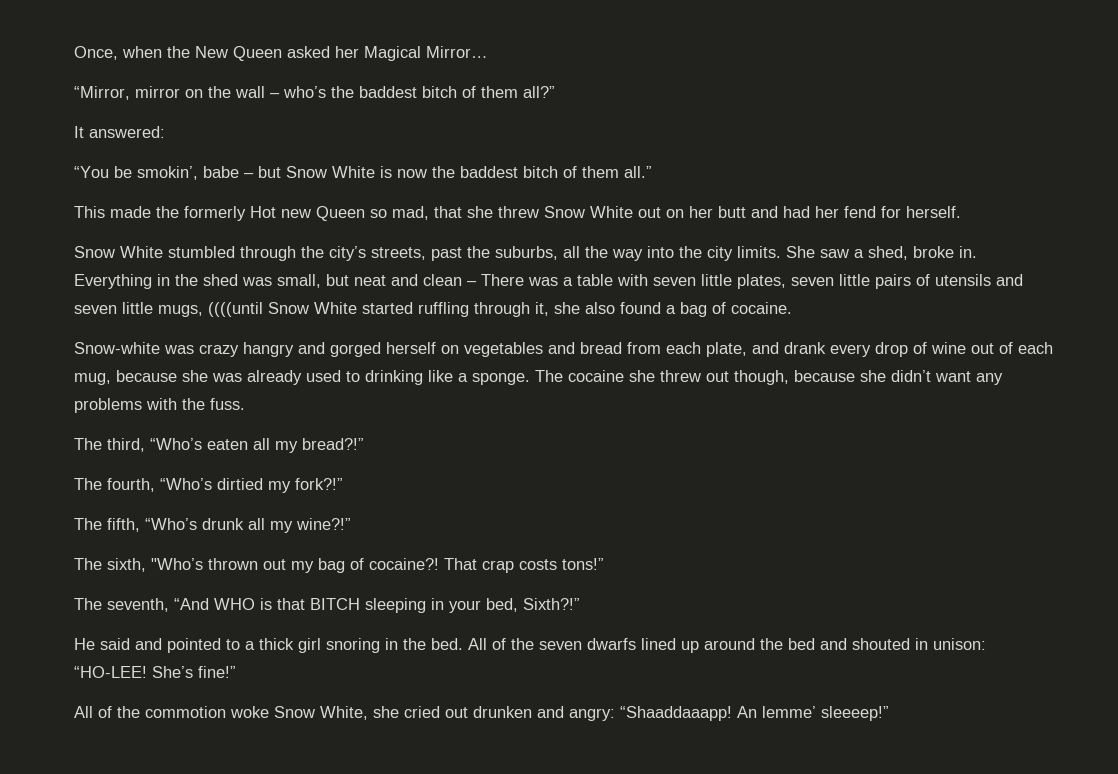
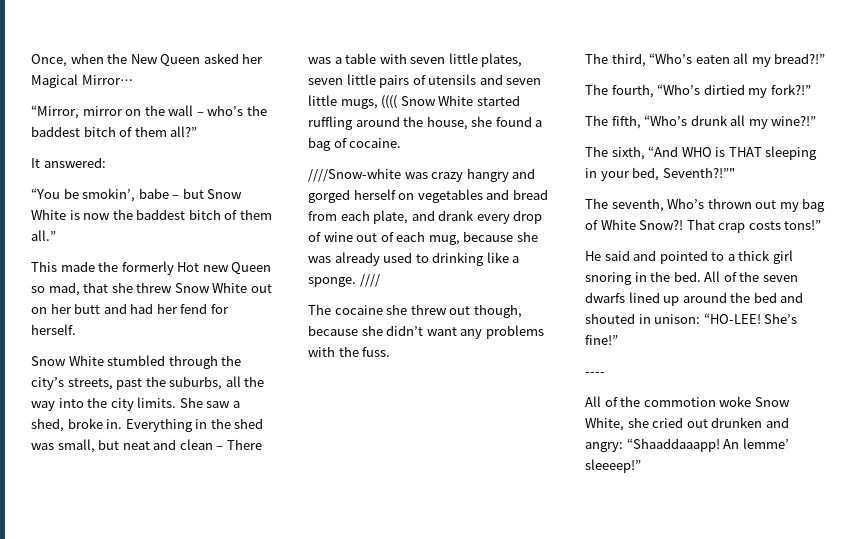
[208,302,263,317] ((((until -> [381,95,398,109] ((((
[474,302,615,317] through it, she also -> [355,116,493,130] around the house, she
[74,342,160,354] Snow-white -> [308,168,401,182] ////Snow-white
(530, 379) none -> [359,274,380,287] //// //
[151,558,203,570] "Who’s -> [648,146,818,160] [585,167,735,181] [585,198,705,212] “And WHO is THAT sleeping in your bed, Seventh?!”" // The seventh, Who’s
[369,558,439,570] cocaine?! -> [600,219,684,230] White Snow?!
[74,598,580,613] // The seventh, “And WHO is that BITCH sleeping in your bed, Sixth?!” -> (822, 225) none
(236, 672) none -> [585,372,605,376] // ----

